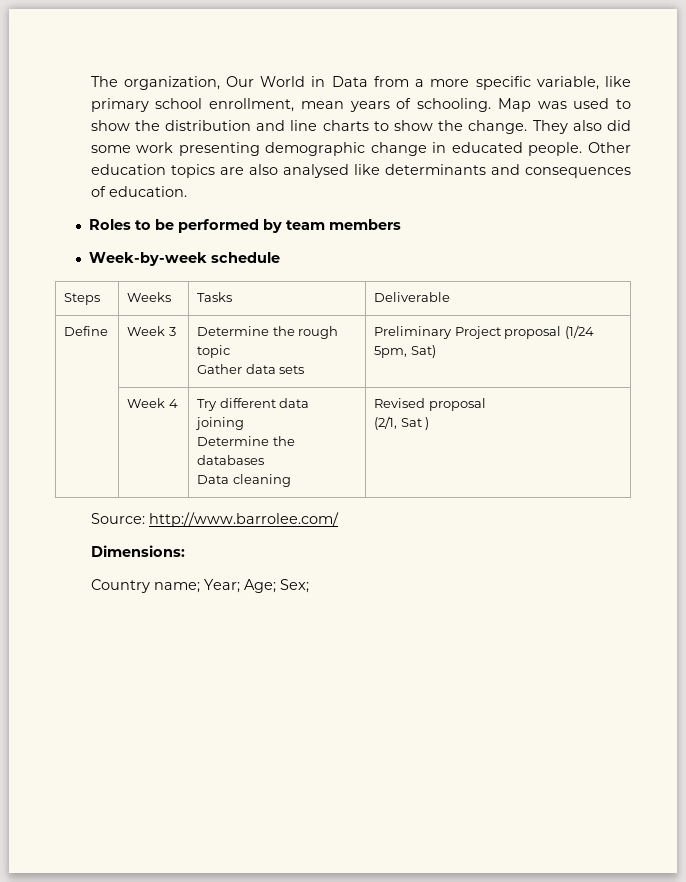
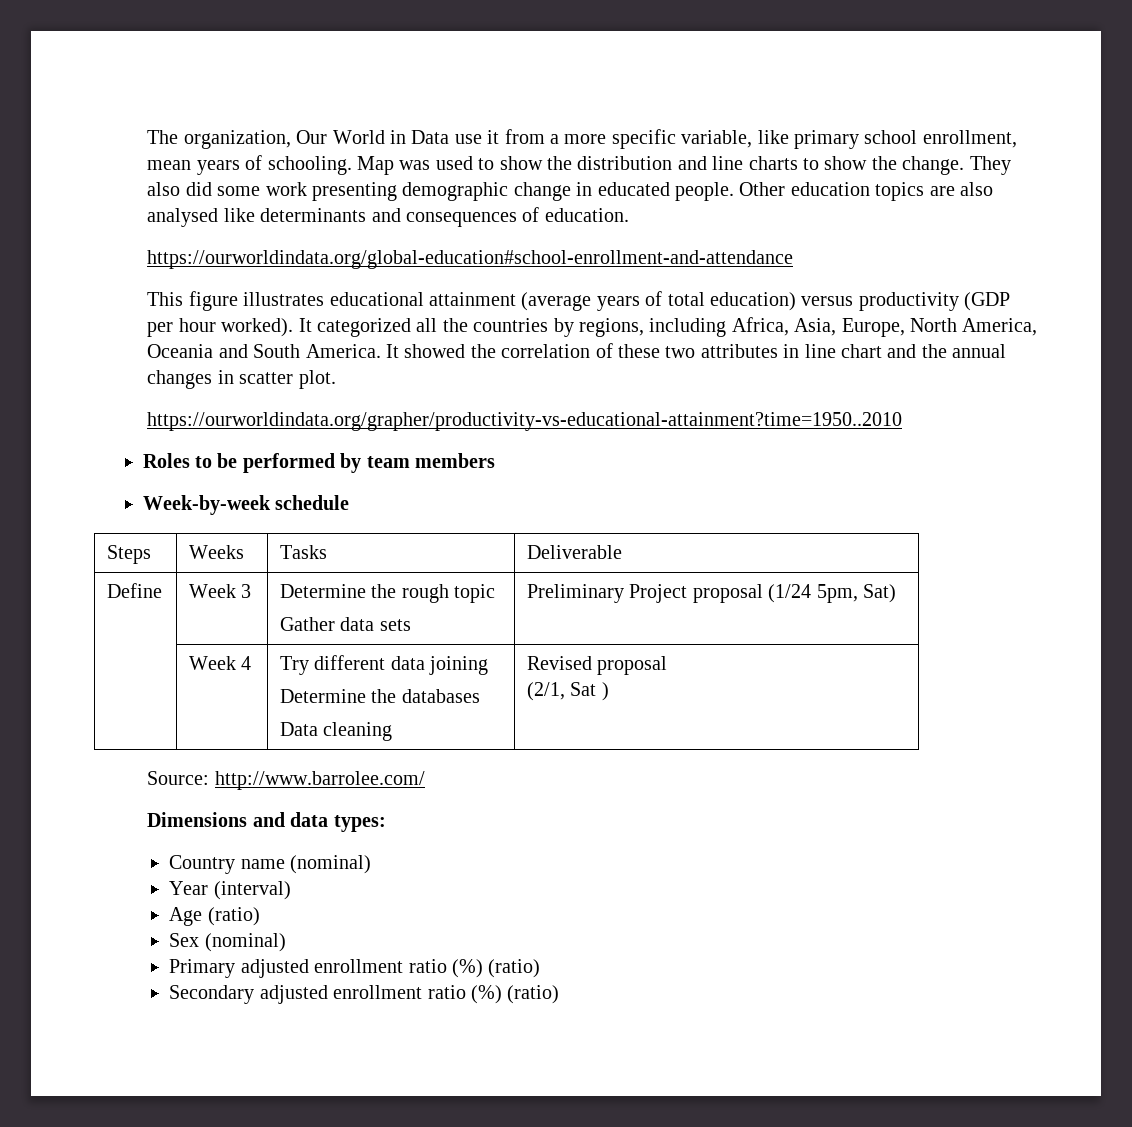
(368, 81) none -> [454,130,500,144] use it
(187, 191) none -> [147,250,794,269] [147,291,1011,311] [147,317,1038,337] [147,343,1007,358] [147,370,336,389] [147,412,903,431] // https://ourworldindata.org/global-education#school-enrollment-and-attendance // This figure illustrates educational attainment (average years of total education) versus productivity (GDP per hour worked). It categorized all the countries by regions, including Africa, Asia, Europe, North America, Oceania and South America. It showed the correlation of these two attributes in line chart and the annual changes in scatter plot. // https://ourworldindata.org/grapher/productivity-vs-educational-attainment?time=1950..2010
[90,545,185,557] [90,579,309,593] Dimensions: // Country name; Year; Age; Sex; -> [147,812,386,832] [169,855,372,874] [169,881,291,900] [169,907,260,926] [169,933,286,952] [169,959,541,978] [169,985,560,1004] Dimensions and data types: // Country name (nominal) // Year (interval) // Age (ratio) // Sex (nominal) // Primary adjusted enrollment ratio (%) (ratio) // Secondary adjusted enrollment ratio (%) (ratio)

